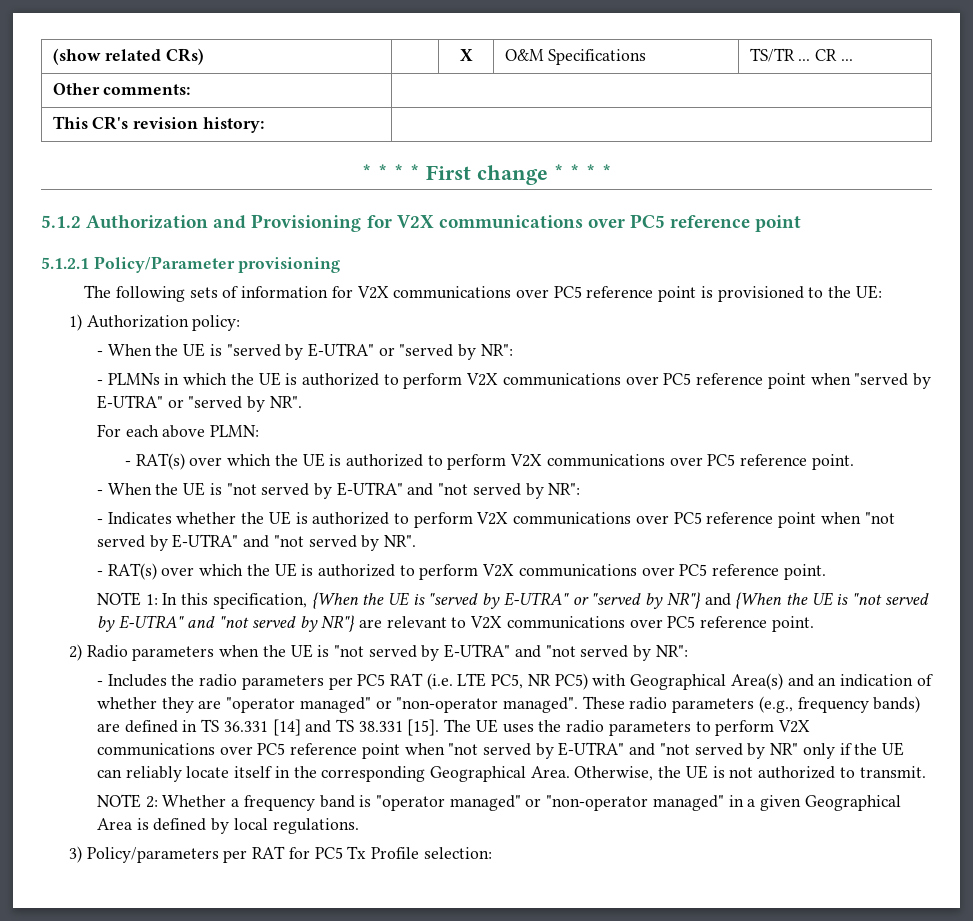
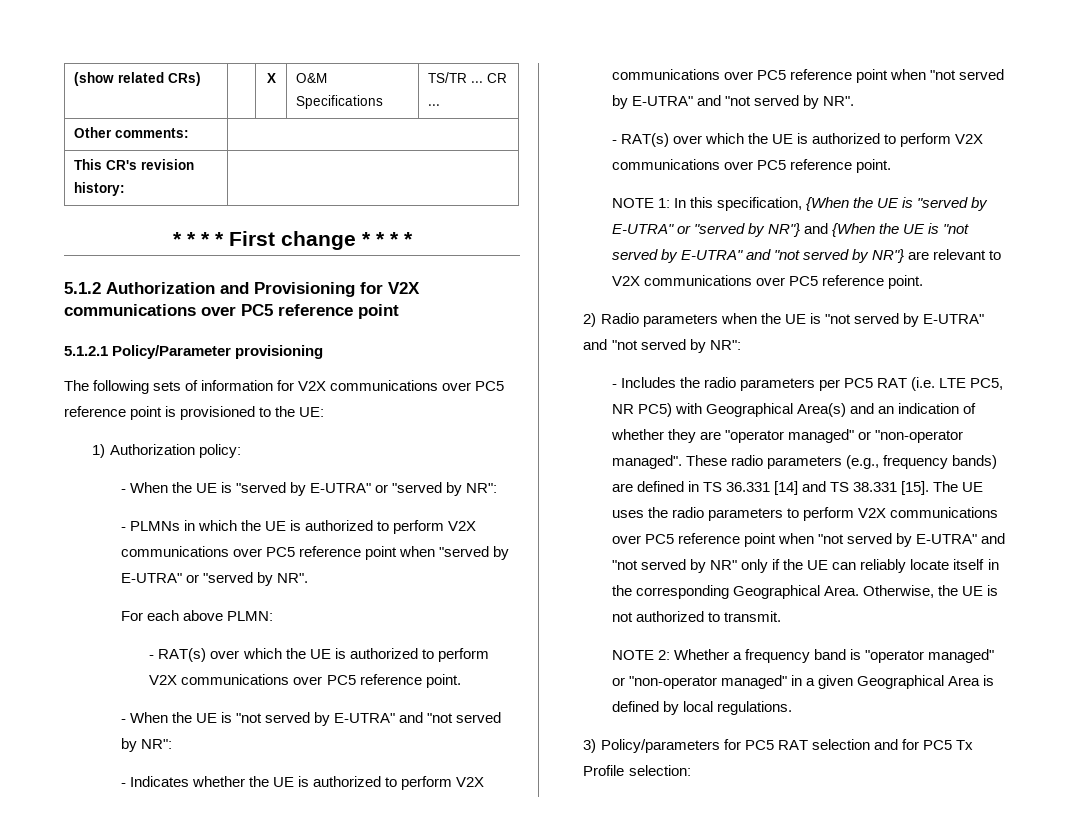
[223,846,286,863] per RAT -> [723,739,898,750] for PC5 RAT selection and

